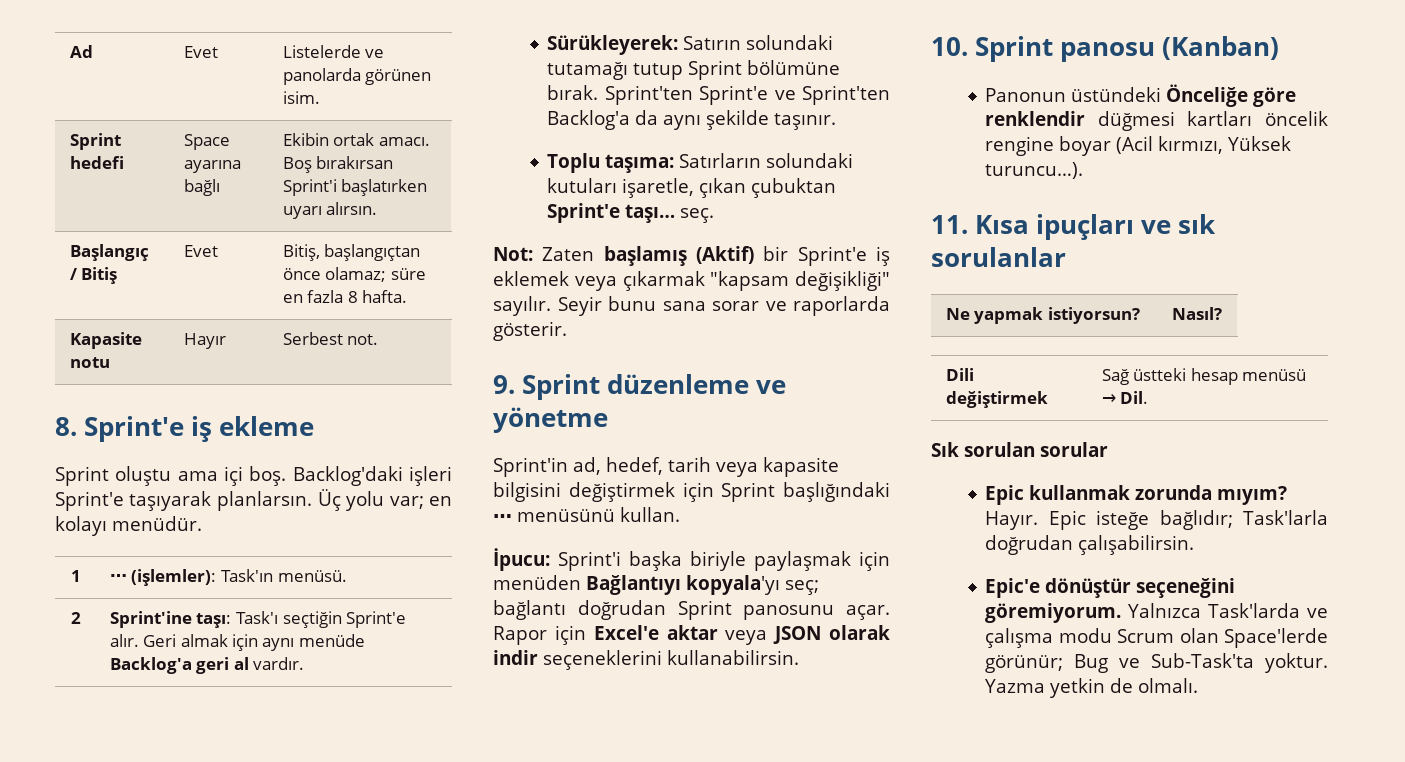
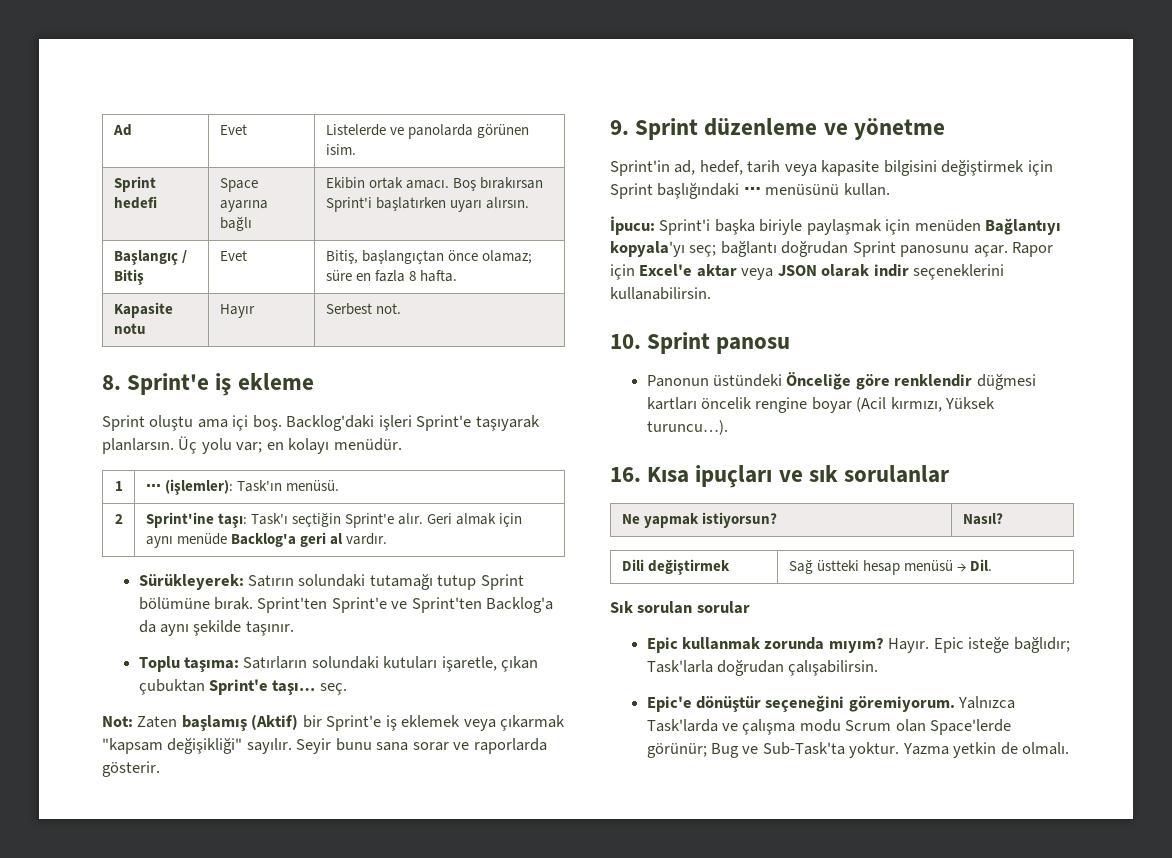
[1162,36,1280,60] (Kanban) -> (791, 345) none
[931,215,968,234] 11. -> [610,467,641,482] 16.

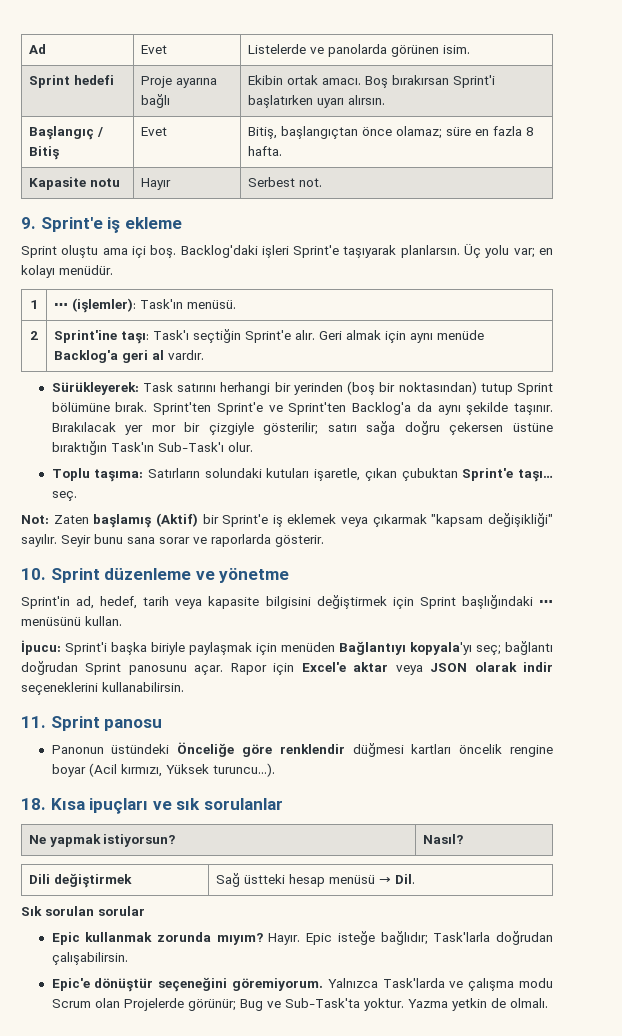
[219,178,258,192] Space -> [141,76,173,88] Proje
[102,375,121,390] 8. -> [21,217,36,229] 9.
[247,573,433,590] Satırın solundaki tutamağı -> [142,381,477,395] Task satırını herhangi bir yerinden (boş bir noktasından)
(294, 628) none -> [51,421,554,435] [51,441,253,455] Bırakılacak yer mor bir çizgiyle gösterilir; satırı sağa doğru çekersen üstüne bıraktığın Task'ın Sub-Task'ı olur.
[610,120,629,135] 9. -> [21,568,46,580] 10.
[610,334,641,349] 10. -> [21,716,46,728] 11.
[610,467,641,482] 16. -> [21,798,46,810] 18.
[930,719,1012,735] Space'lerde -> [123,998,184,1011] Projelerde

